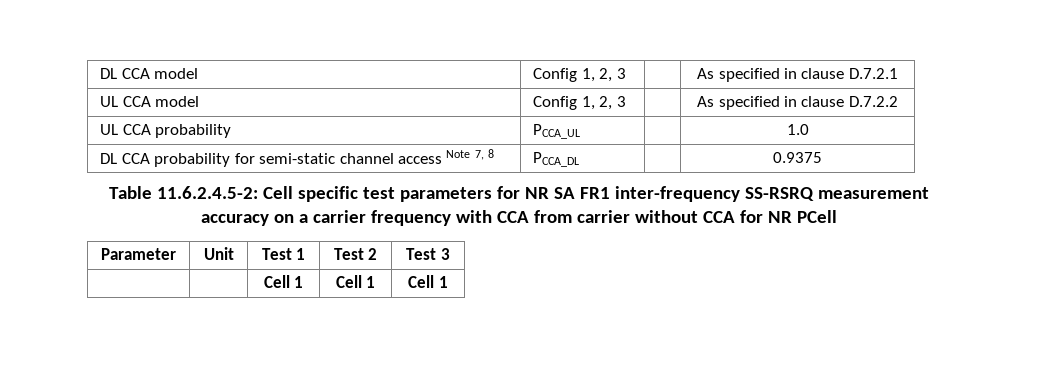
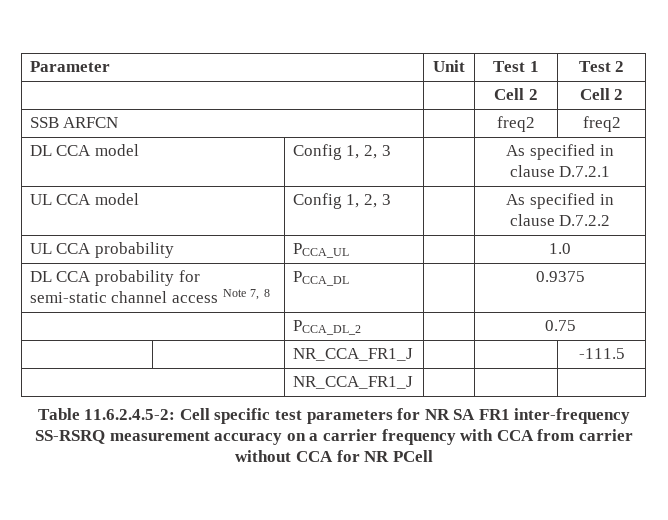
(100, 73) none -> [29,61,110,72] [433,60,465,72] [493,61,539,72] [578,61,625,72] [494,88,538,100] [579,88,624,100] [29,117,119,128] [497,116,535,132] [582,116,621,132] Parameter | Unit | Test 1 | Test 2 // | | Cell 2 | Cell 2 // SSB ARFCN | | freq2 | freq2 //
(822, 157) none -> [292,320,361,335] [544,320,576,331] [292,348,413,361] [578,348,625,359] [292,376,413,389] // | PCCA_DL_2 | | 0.75 // | | NR_CCA_FR1_J | | | -111.5 // | NR_CCA_FR1_J | | |
[101,248,176,260] [203,247,234,260] [261,248,306,260] [333,248,378,260] [406,248,450,260] [263,275,304,288] [335,275,376,288] [408,275,448,288] // Parameter | Unit | Test 1 | Test 2 | Test 3 // | | Cell 1 | Cell 1 | Cell 1 -> (433, 456) none

